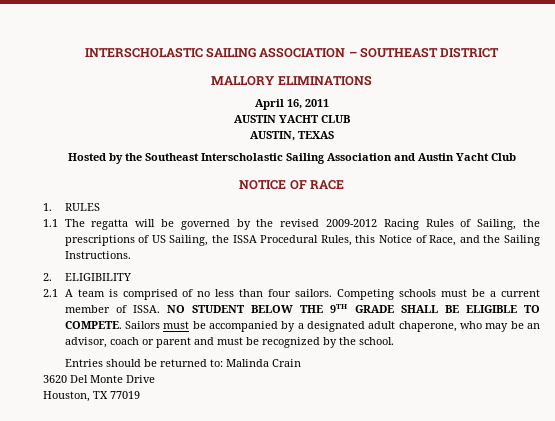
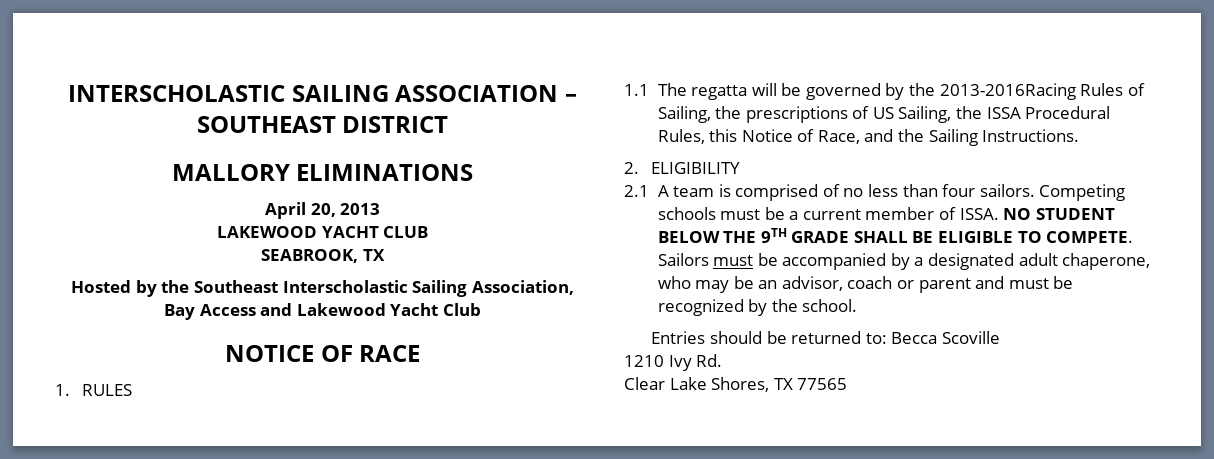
[286,99,329,109] [233,115,276,123] 16, 2011 // AUSTIN -> [310,203,381,217] [216,226,317,238] 20, 2013 // LAKEWOOD
[249,131,334,141] AUSTIN, TEXAS -> [261,249,385,263] SEABROOK, TX
[326,153,454,161] Association and Austin -> [471,280,574,295] [164,303,386,320] Association, Bay Access and Lakewood
[280,219,419,230] revised 2009-2012 Racing -> [939,83,1076,100] 2013-2016Racing
[225,359,301,367] [43,375,155,383] [43,391,140,402] Malinda Crain // 3620 Del Monte Drive // Houston, TX 77019 -> [891,331,1000,344] [624,354,723,371] [624,377,848,392] Becca Scoville // 1210 Ivy Rd. // Clear Lake Shores, TX 77565

